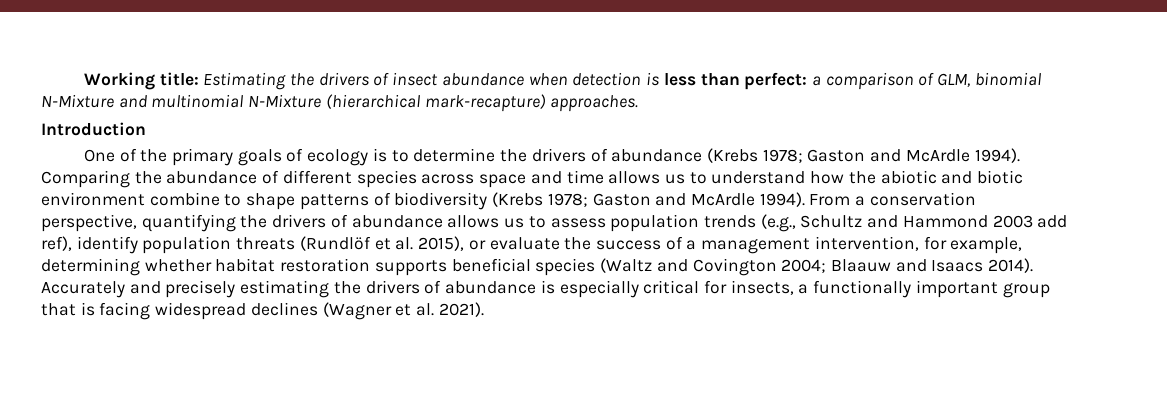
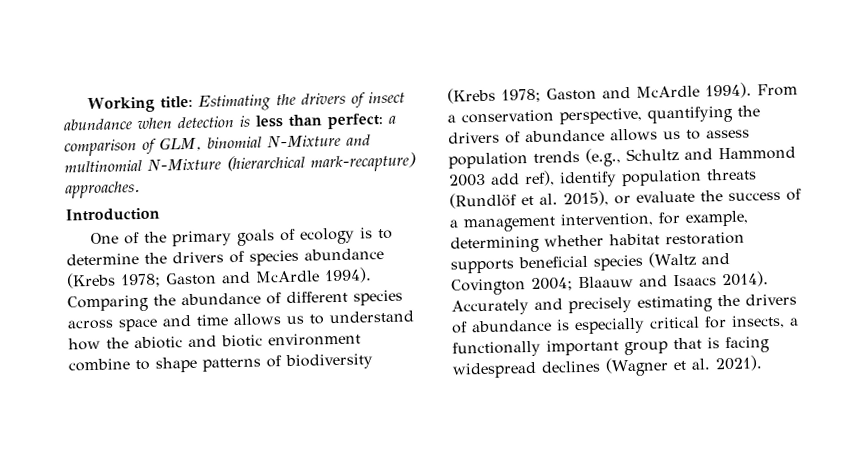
(608, 155) none -> [249,249,299,266] species

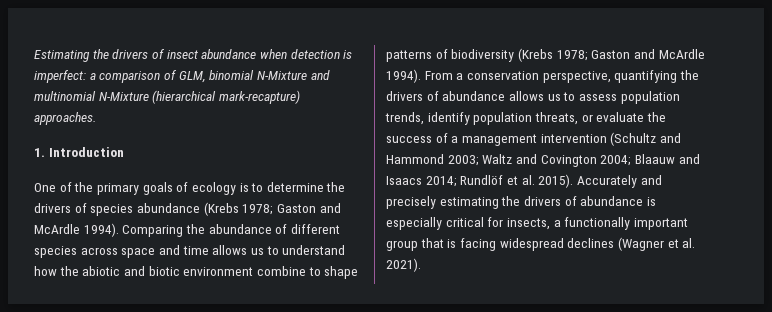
[87,95,194,114] Working title: -> (34, 56) none
[255,113,384,130] less than perfect: -> [34,70,86,83] imperfect:
(140, 190) none -> [34,148,45,157] 1.
[533,146,796,167] [448,168,758,188] [449,190,609,209] trends (e.g., Schultz and Hammond 2003 add ref), identify population threats (Rundlöf et al. 2015), -> [385,112,578,125] trends, identify population threats,
[560,210,749,228] [450,231,745,254] [450,251,696,274] intervention, for example, determining whether habitat restoration supports beneficial species (Waltz -> [540,132,681,146] [386,154,513,166] intervention (Schultz and Hammond 2003; Waltz
[722,271,769,288] 2014). -> [425,174,574,188] 2014; Rundlöf et al. 2015).

